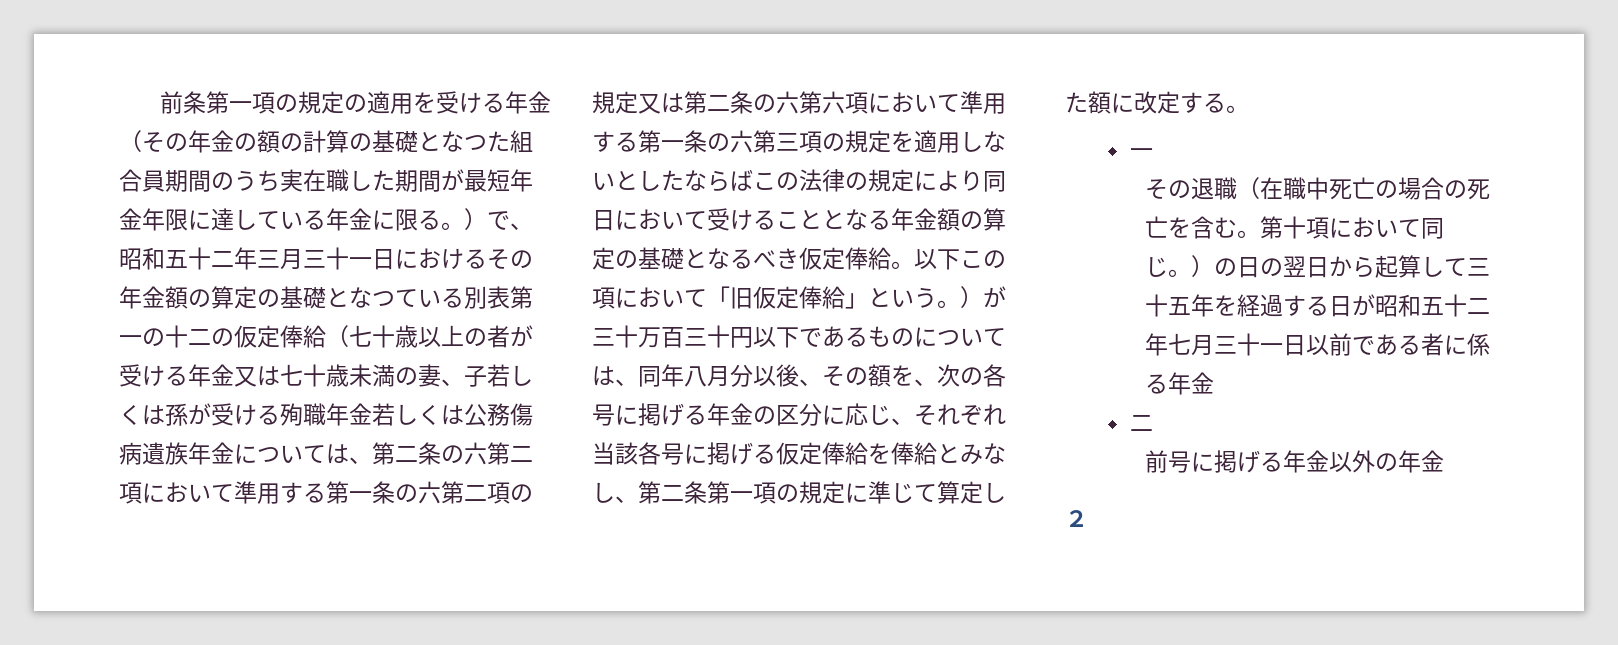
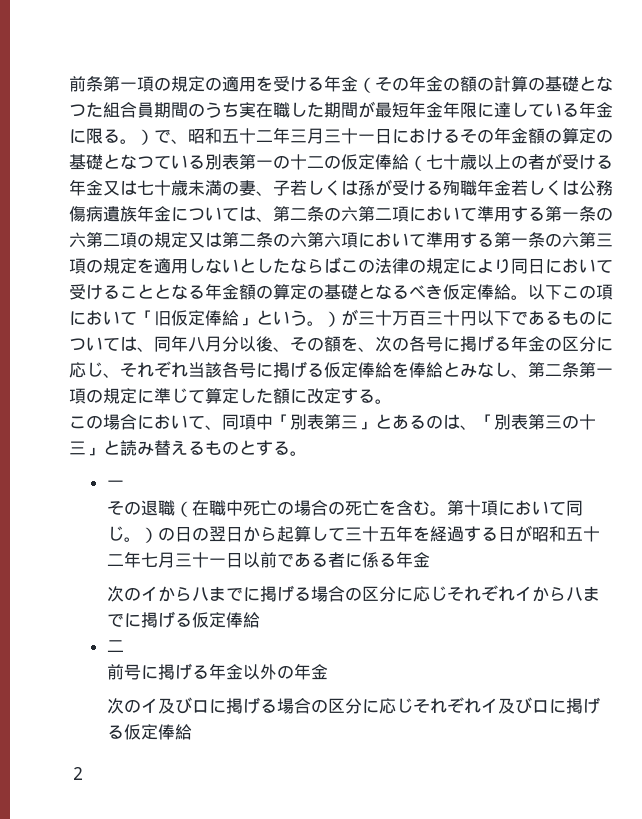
(1249, 109) none -> [69,414,596,430] [69,440,307,456] // この場合において、同項中「別表第三」とあるのは、「別表第三の十三」と読み替えるものとする。
(1214, 383) none -> [106,585,600,602] [106,611,260,628] // 次のイからハまでに掲げる場合の区分に応じそれぞれイからハまでに掲げる仮定俸給
(1444, 461) none -> [106,697,600,714] [106,724,192,740] // 次のイ及びロに掲げる場合の区分に応じそれぞれイ及びロに掲げる仮定俸給

